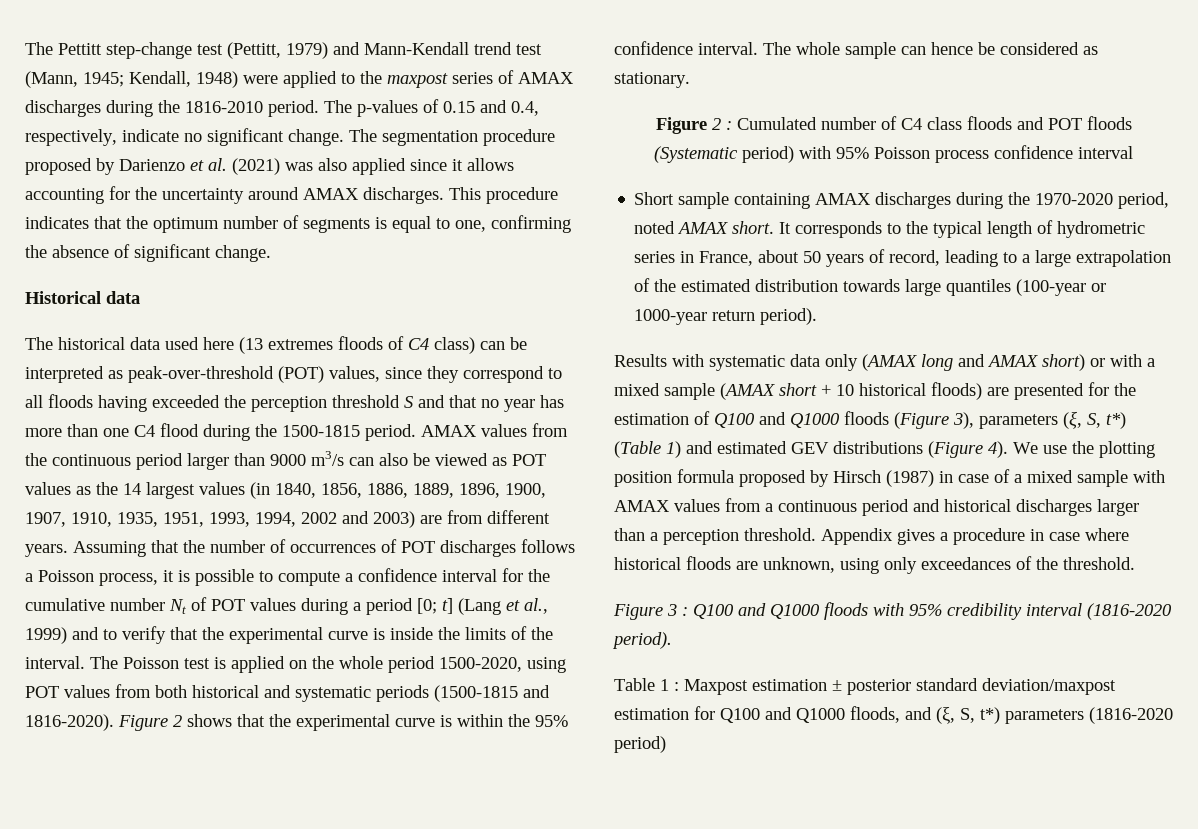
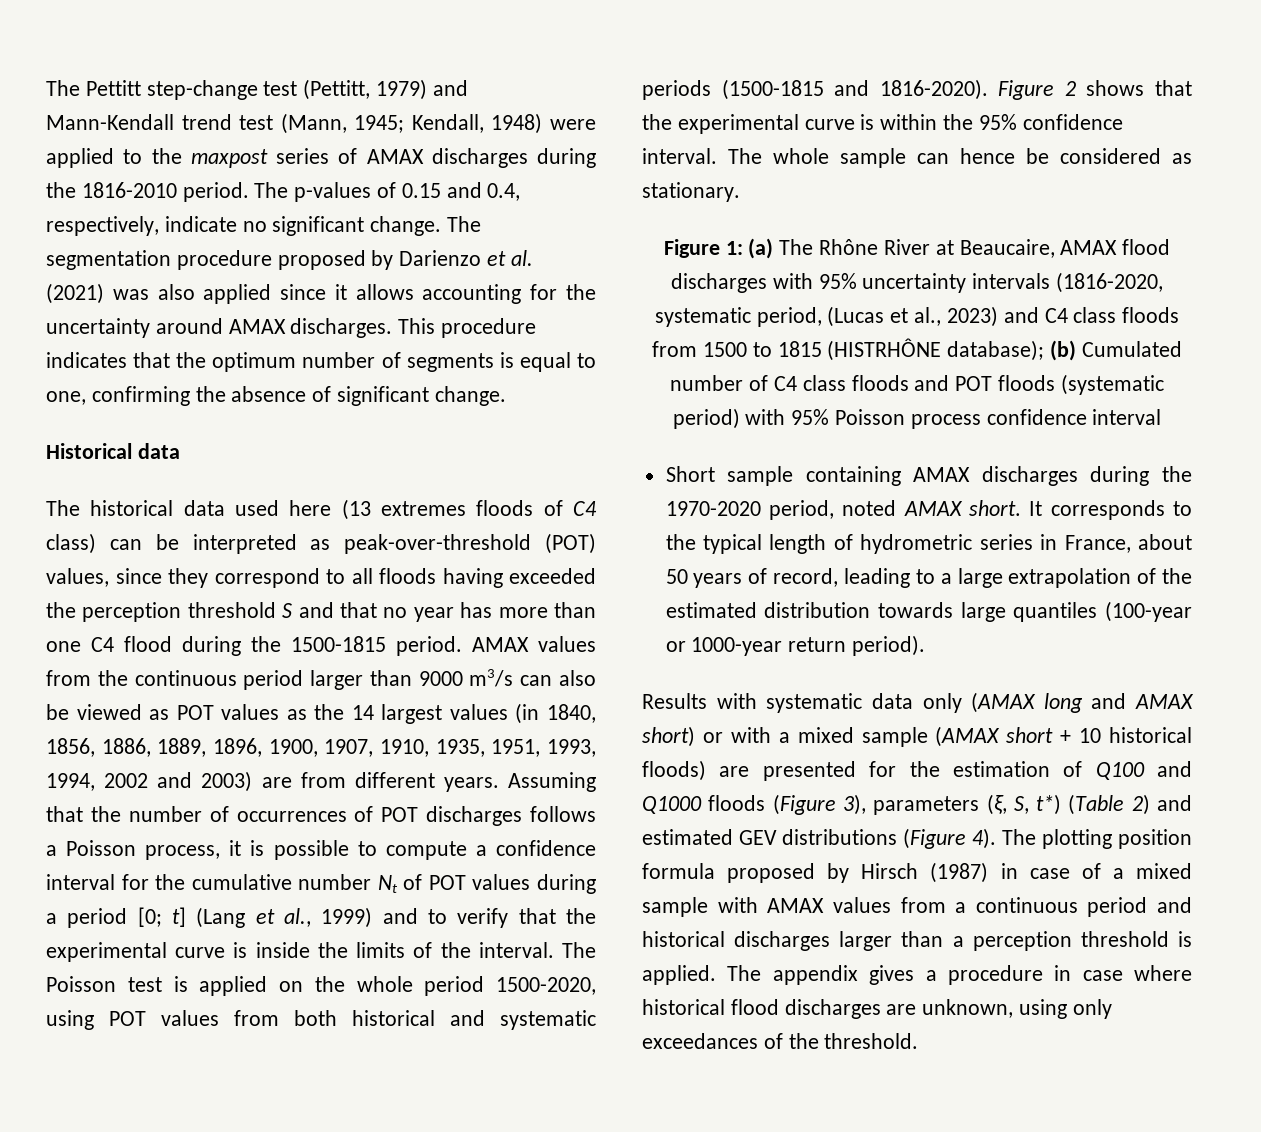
[711,118,732,130] 2 : -> [725,238,1171,259] [670,272,1164,293] [654,306,1180,327] [652,338,1077,361] 1: (a) The Rhône River at Beaucaire, AMAX flood discharges with 95% uncertainty intervals (1816-2020, systematic period, (Lucas et al., 2023) and C4 class floods from 1500 to 1815 (HISTRHÔNE database); (b)
[654,146,738,163] (Systematic -> [1060,374,1164,395] (systematic
[666,441,681,458] 1) -> [1131,794,1150,815] 2)
[1013,441,1094,454] We use the -> [1002,829,1036,845] The
[744,528,893,545] threshold. Appendix -> [1080,931,1192,947] [642,965,858,985] threshold is applied. The appendix
[686,556,731,570] floods -> [730,999,881,1019] flood discharges
[613,602,1172,620] [612,632,672,649] [614,678,1116,695] [614,706,1173,724] [614,736,666,753] // Figure 3 : Q100 and Q1000 floods with 95% credibility interval (1816-2020 period). // Table 1 : Maxpost estimation ± posterior standard deviation/maxpost estimation for Q100 and Q1000 floods, and (ξ, S, t*) parameters (1816-2020 period) -> (919, 1041) none

